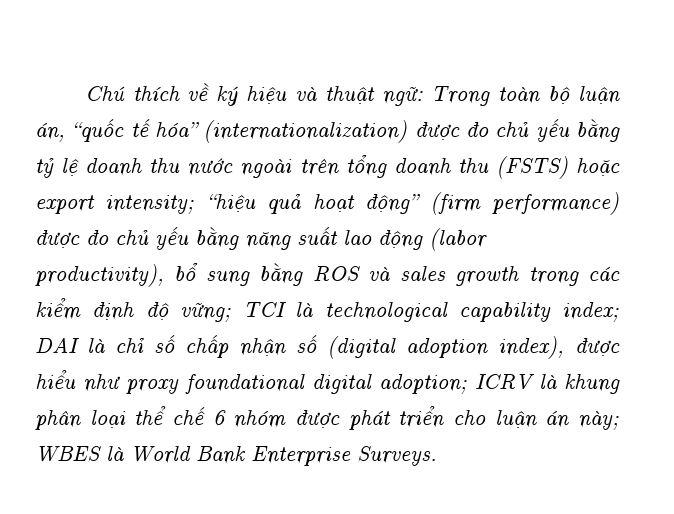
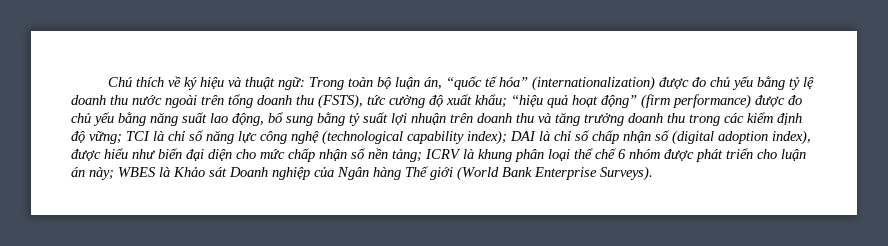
[495,156,620,179] [35,195,195,214] (FSTS) hoặc export intensity; -> [318,94,507,109] (FSTS), tức cường độ xuất khẩu;
[378,228,487,251] [35,263,520,287] động (labor productivity), bổ sung bằng ROS và sales growth -> [232,112,685,126] động, bổ sung bằng tỷ suất lợi nhuận trên doanh thu và tăng trưởng doanh thu
[324,302,619,322] technological capability index; -> [168,130,507,145] chỉ số năng lực công nghệ (technological capability index);
[126,374,467,394] proxy foundational digital adoption; -> [158,148,422,162] biến đại diện cho mức chấp nhận số nền tảng;
[130,446,191,464] World -> [173,166,499,181] Khảo sát Doanh nghiệp của Ngân hàng Thế giới (World
[357,446,437,466] Surveys. -> [600,166,653,181] Surveys).

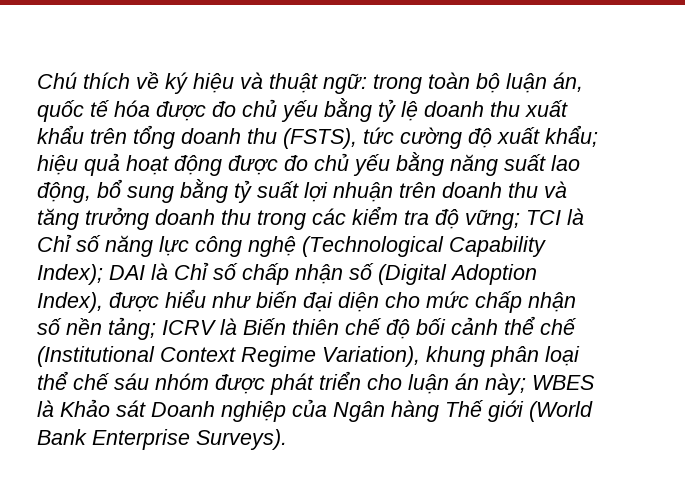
[309,77,345,90] Trong -> [373,74,422,94] trong
[446,76,656,91] “quốc tế hóa” (internationalization) -> [37,100,150,122] quốc tế hóa
[132,95,197,108] nước ngoài -> [525,100,568,117] [37,125,84,144] xuất khẩu
[511,95,543,107] “hiệu -> [37,155,78,175] hiệu
[601,94,751,109] động” (firm performance) -> [174,155,222,176] động
[777,113,802,125] định -> [404,210,429,225] tra
[168,131,186,141] chỉ -> [37,234,72,252] Chỉ
[322,130,507,145] (technological capability index); -> [302,236,546,257] [37,264,103,285] (Technological Capability Index);
[554,131,572,141] chỉ -> [174,262,209,280] Chỉ
[672,130,811,145] (digital adoption index), -> [378,264,537,285] [37,292,103,313] (Digital Adoption Index),
(474, 154) none -> [243,316,577,339] [37,346,420,367] Biến thiên chế độ bối cảnh thể chế (Institutional Context Regime Variation),
[618,149,626,159] 6 -> [114,373,149,390] sáu

